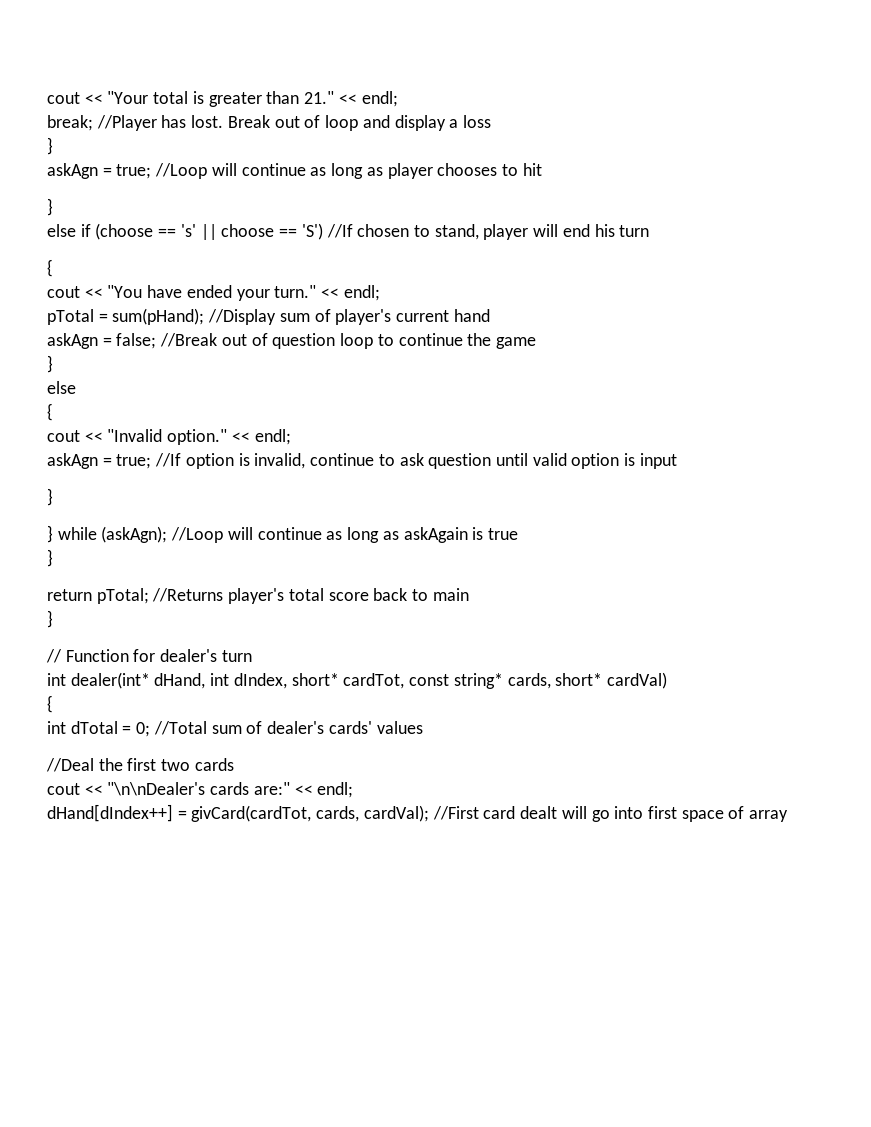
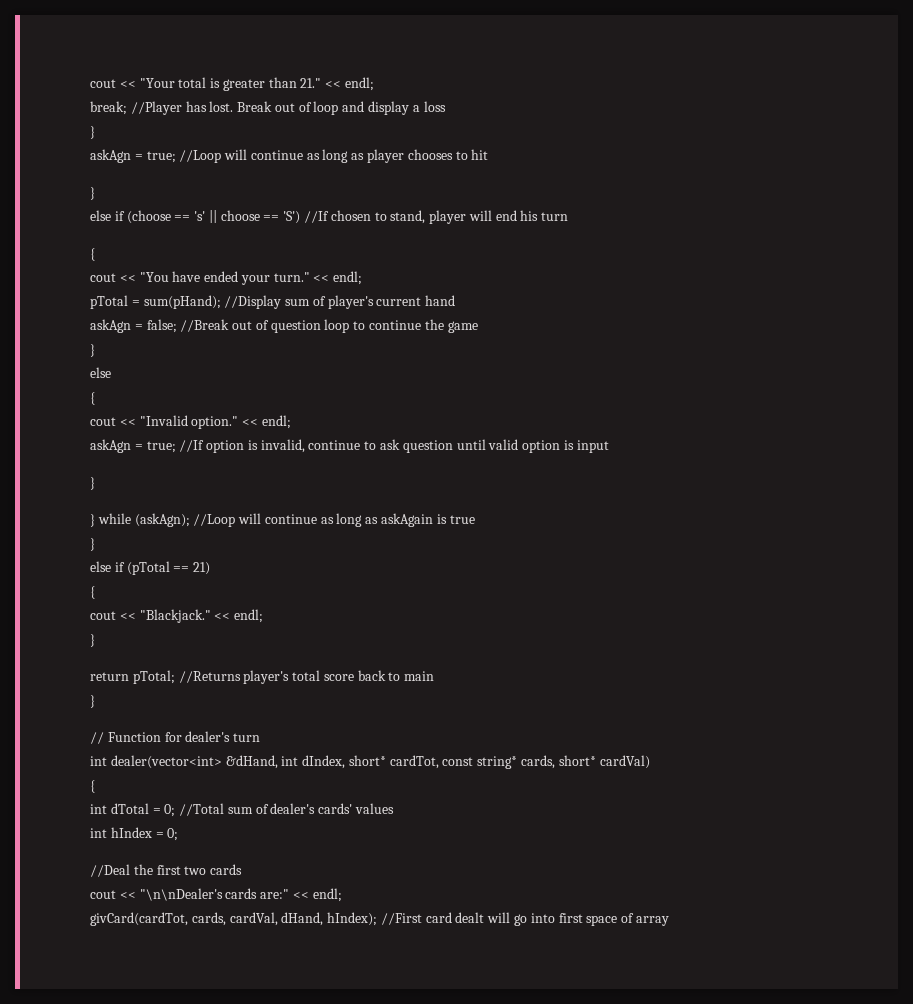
(53, 558) none -> [90,561,211,575] [90,586,95,599] [90,609,264,623] [90,634,95,647] // else if (pTotal == 21) // { // cout << "Blackjack." << endl; // }
[70,672,206,689] dealer(int* dHand, -> [110,755,278,769] dealer(vector<int> &dHand,
(423, 727) none -> [90,827,179,841] // int hIndex = 0;
[47,804,429,822] dHand[dIndex++] = givCard(cardTot, cards, cardVal); -> [90,912,378,926] givCard(cardTot, cards, cardVal, dHand, hIndex);

